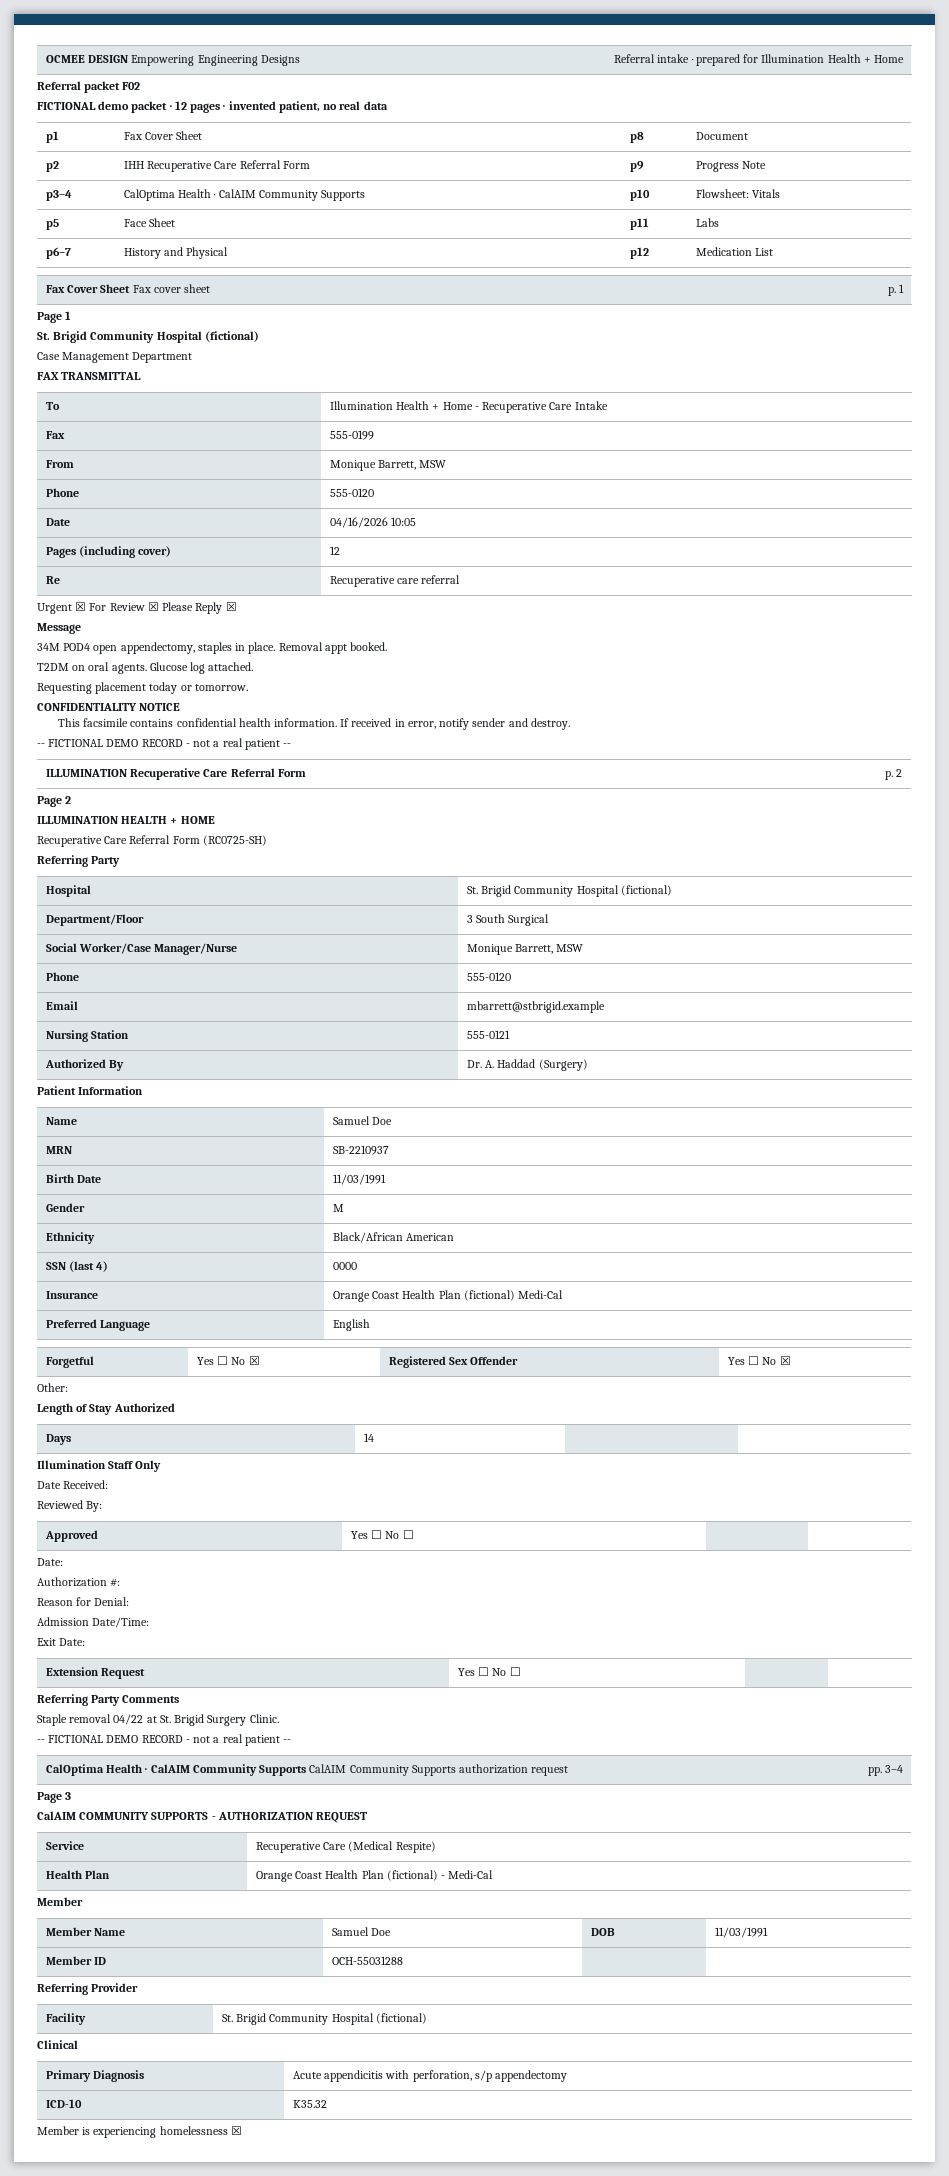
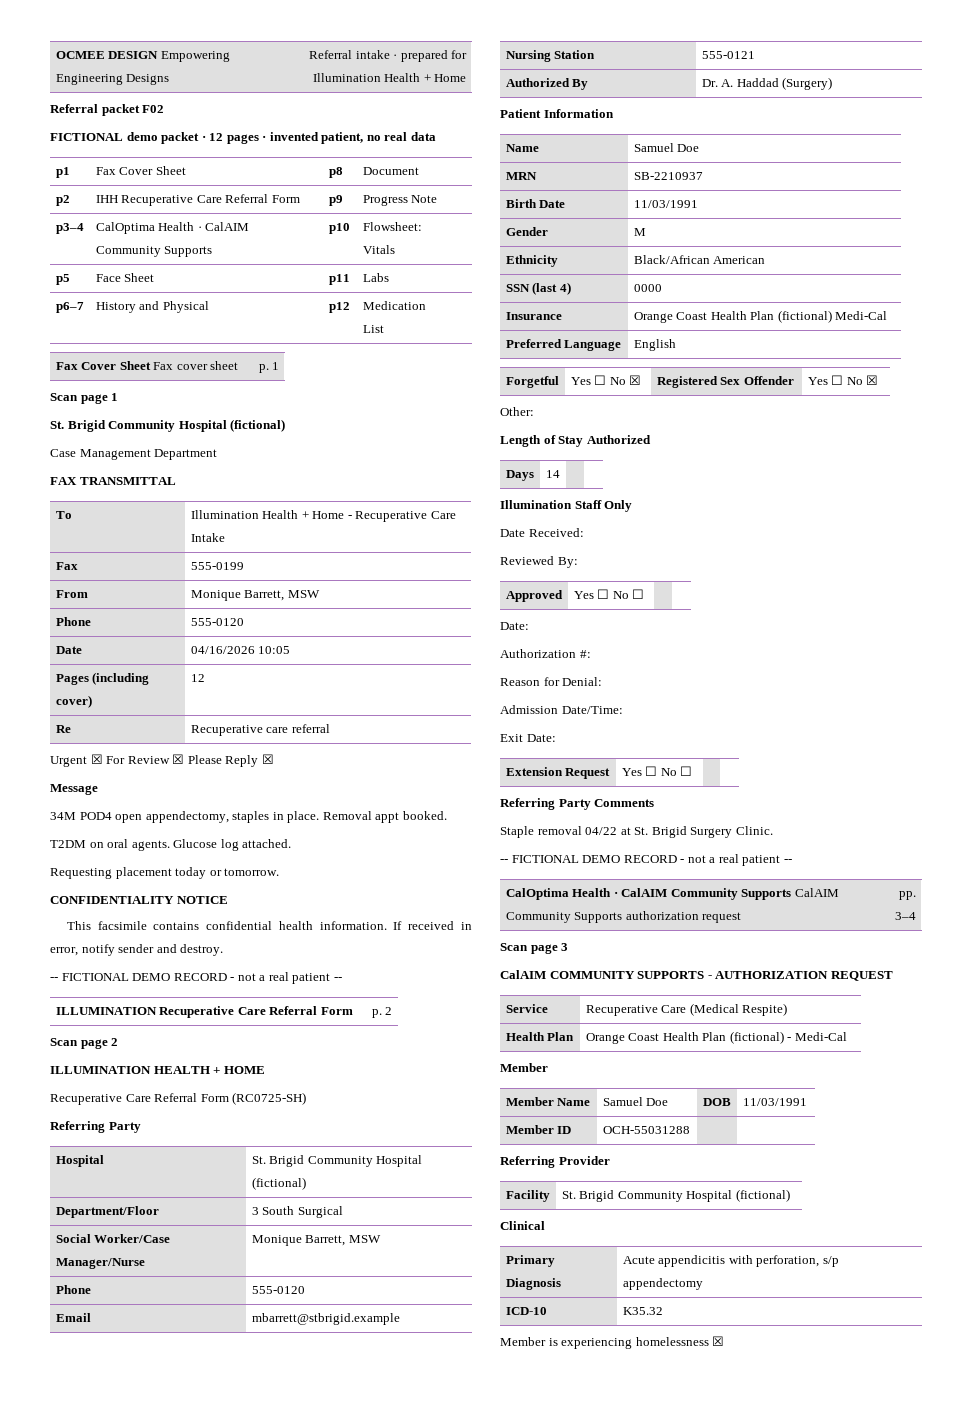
[37,312,62,323] Page -> [50,393,108,404] Scan page
[37,796,62,807] Page -> [50,1038,108,1049] Scan page
[37,1792,62,1803] Page -> [500,943,558,954] Scan page

